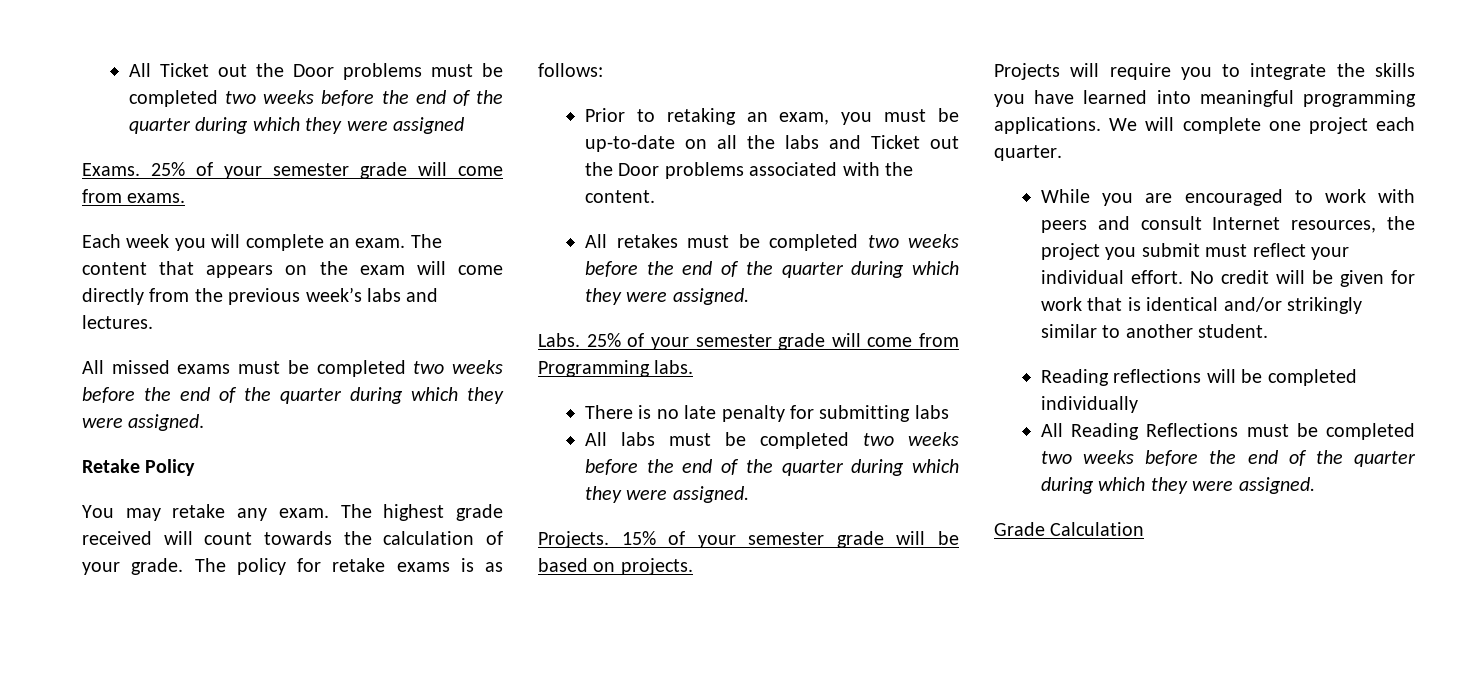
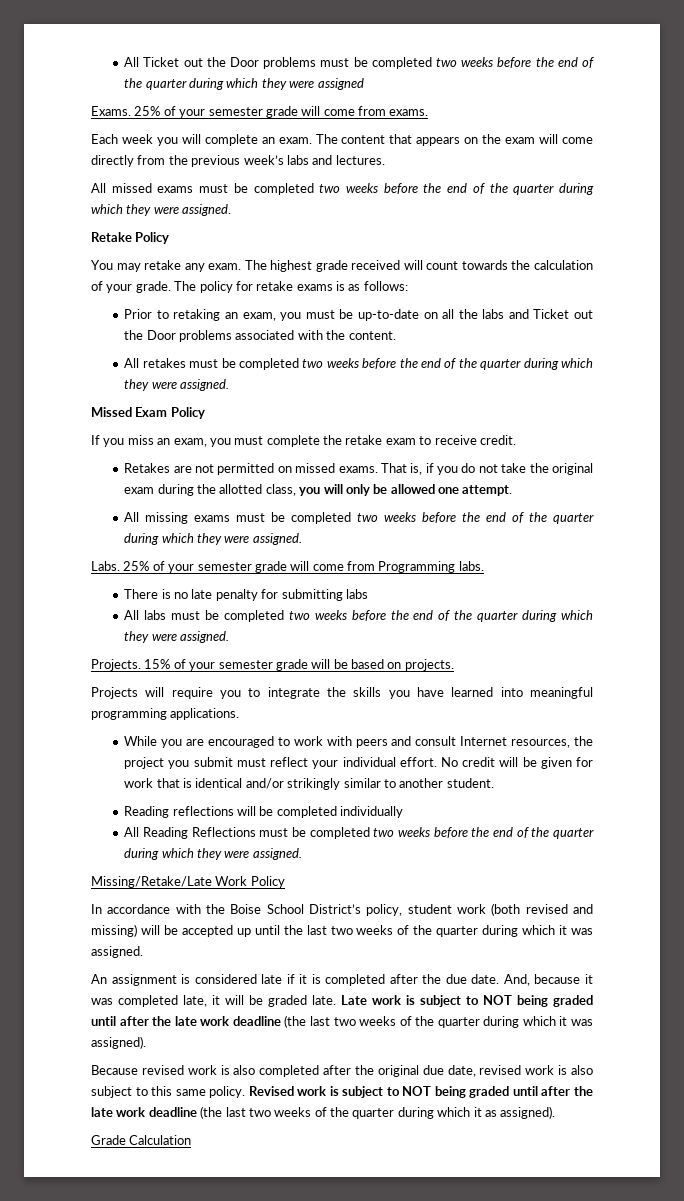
(749, 296) none -> [91,407,205,419] [91,435,516,447] [124,463,594,475] [124,484,513,496] [124,512,595,524] [124,533,302,545] // Missed Exam Policy // If you miss an exam, you must complete the retake exam to receive credit. // Retakes are not permitted on missed exams. That is, if you do not take the original exam during the allotted class, you will only be allowed one attempt. // All missing exams must be completed two weeks before the end of the quarter during which they were assigned.
[1109,117,1415,134] [994,145,1062,161] We will complete one project each quarter. -> (240, 714) none
(1315, 485) none -> [91,876,285,888] [91,903,593,916] [91,924,593,937] [91,946,143,958] [91,974,594,986] [91,995,593,1007] [91,1015,593,1028] [91,1036,146,1049] [91,1065,593,1077] [91,1086,594,1098] [91,1106,556,1119] // Missing/Retake/Late Work Policy // In accordance with the Boise School District’s policy, student work (both revised and missing) will be accepted up until the last two weeks of the quarter during which it was assigned. // An assignment is considered late if it is completed after the due date. And, because it was completed late, it will be graded late. Late work is subject to NOT being graded until after the late work deadline (the last two weeks of the quarter during which it was assigned). // Because revised work is also completed after the original due date, revised work is also subject to this same policy. Revised work is subject to NOT being graded until after the late work deadline (the last two weeks of the quarter during which it as assigned).

